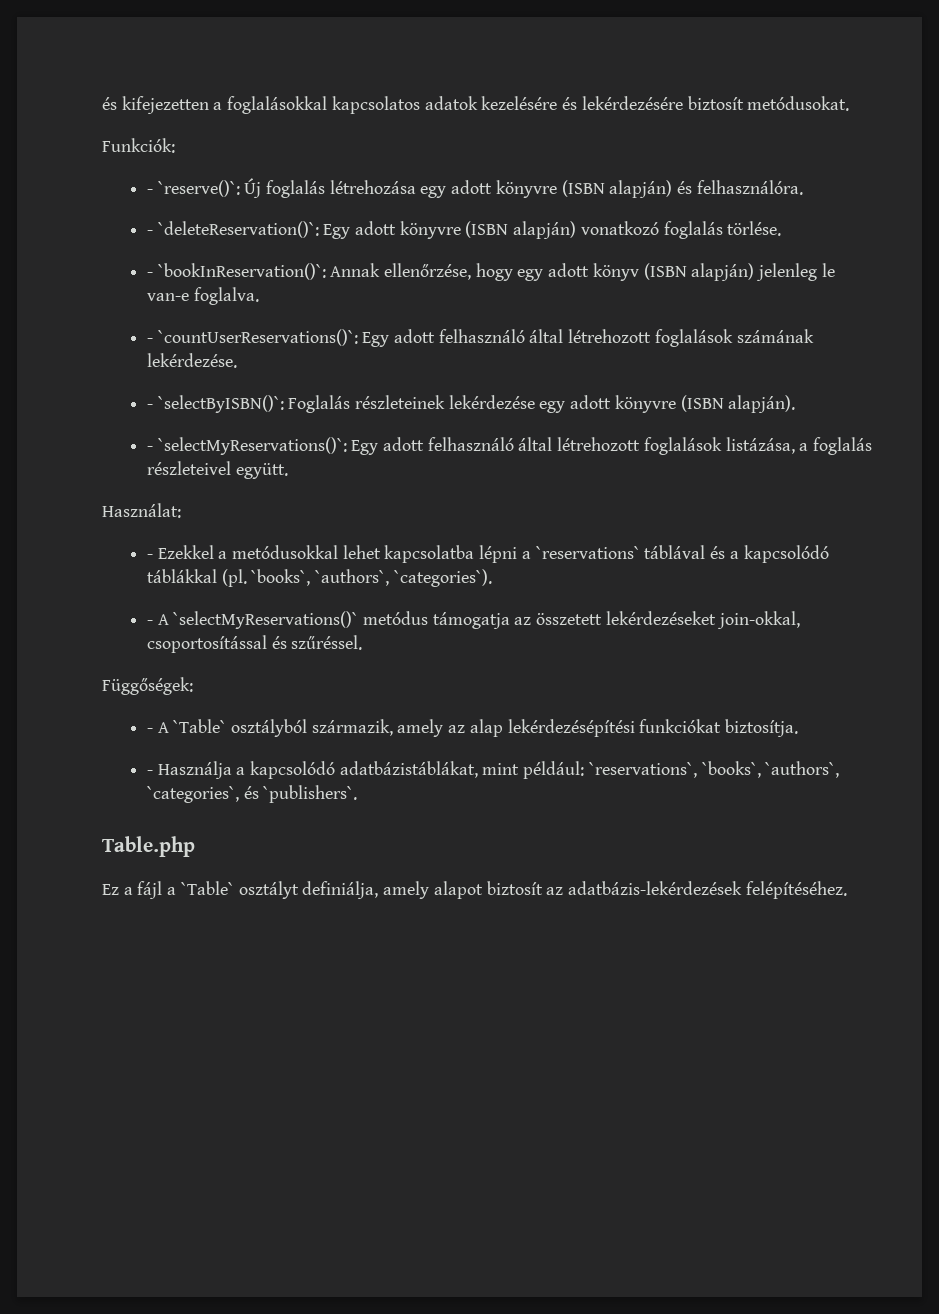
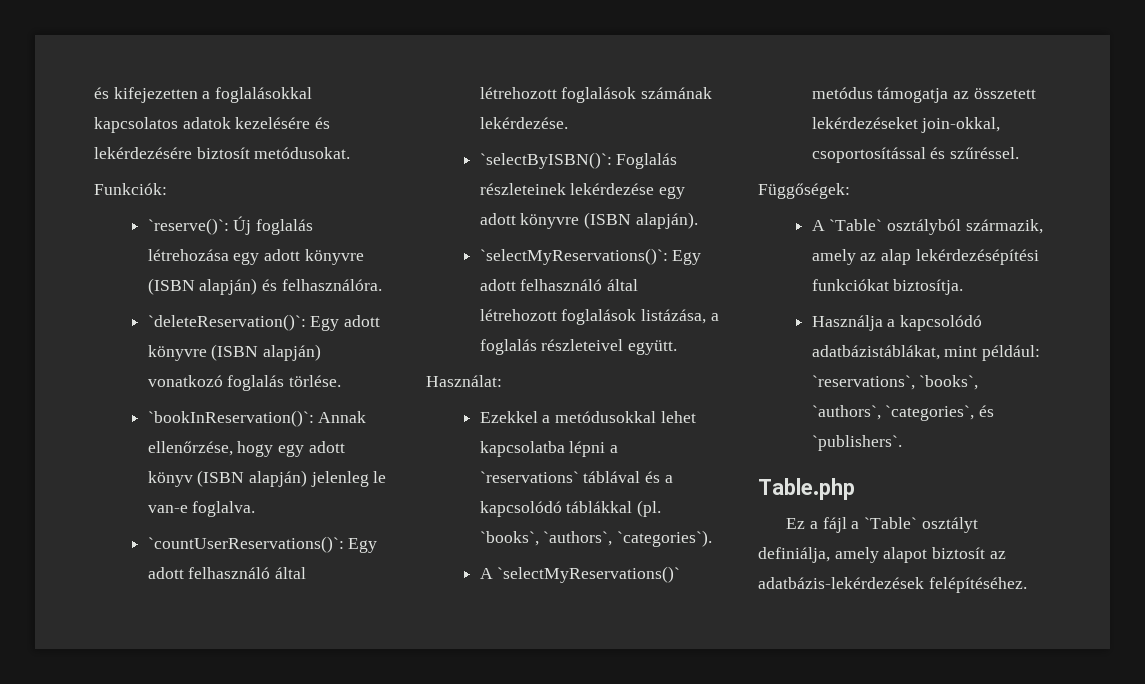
[146,189,153,194] - -> (167, 189) none
[146,230,153,235] - -> (382, 285) none
[146,272,153,277] - -> (342, 381) none
[146,338,153,343] - -> (256, 509) none
[146,404,153,409] - -> (568, 123) none
[146,446,153,451] - -> (698, 220) none
[146,554,153,559] - -> (502, 381) none
[146,620,153,625] - -> (713, 538) none
[146,728,153,733] - -> (850, 191) none
[146,770,153,775] - -> (964, 287) none

